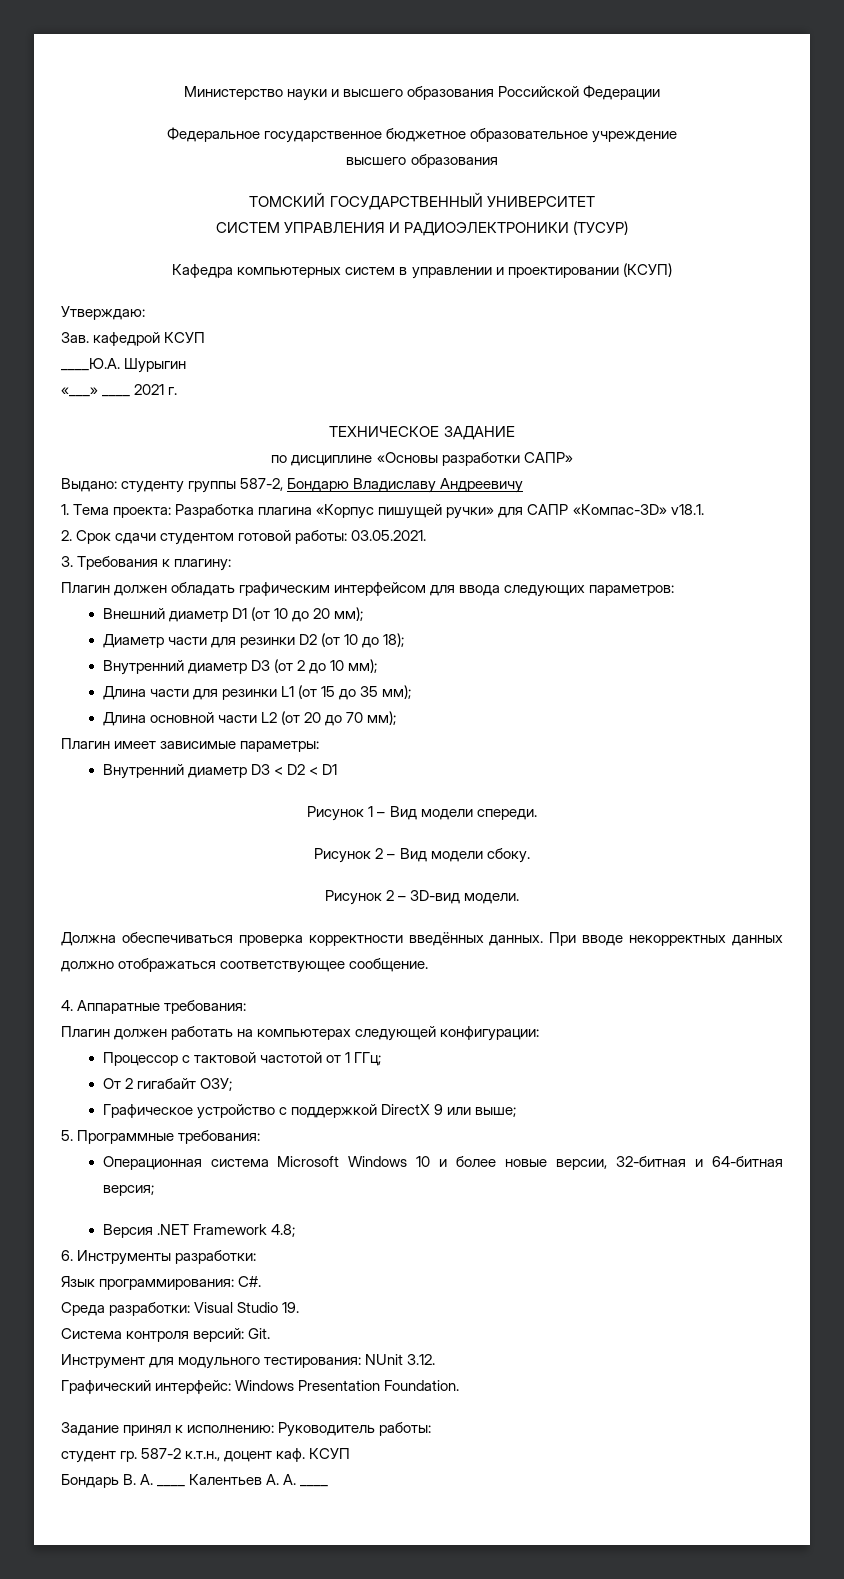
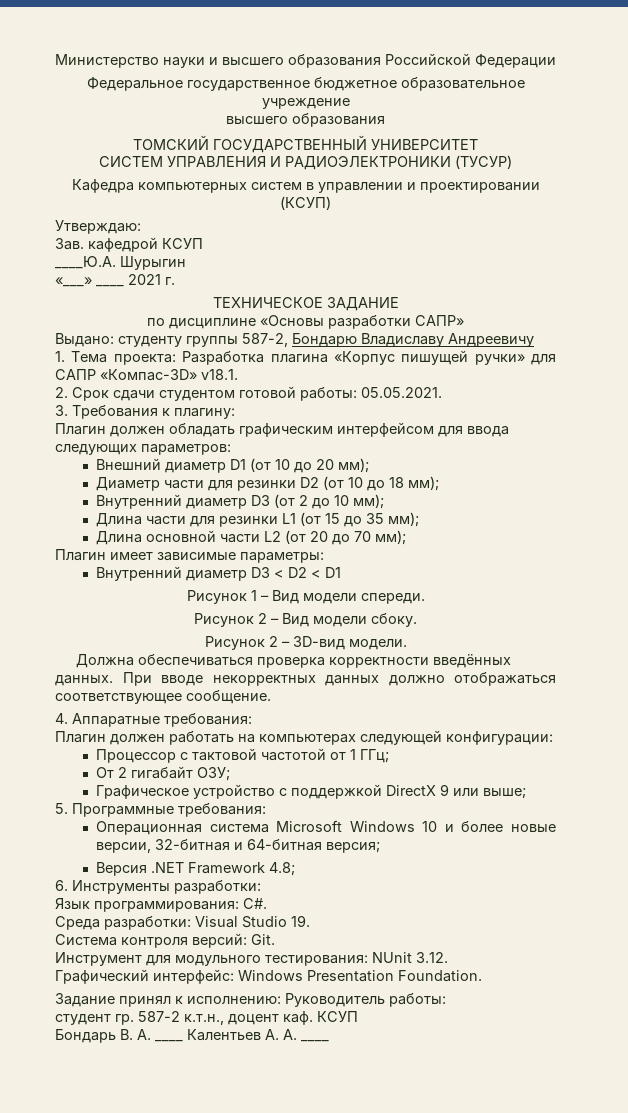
[351,530,427,541] 03.05.2021. -> [361,387,442,398] 05.05.2021.
[382,633,404,647] 18); -> [388,476,439,491] 18 мм);

